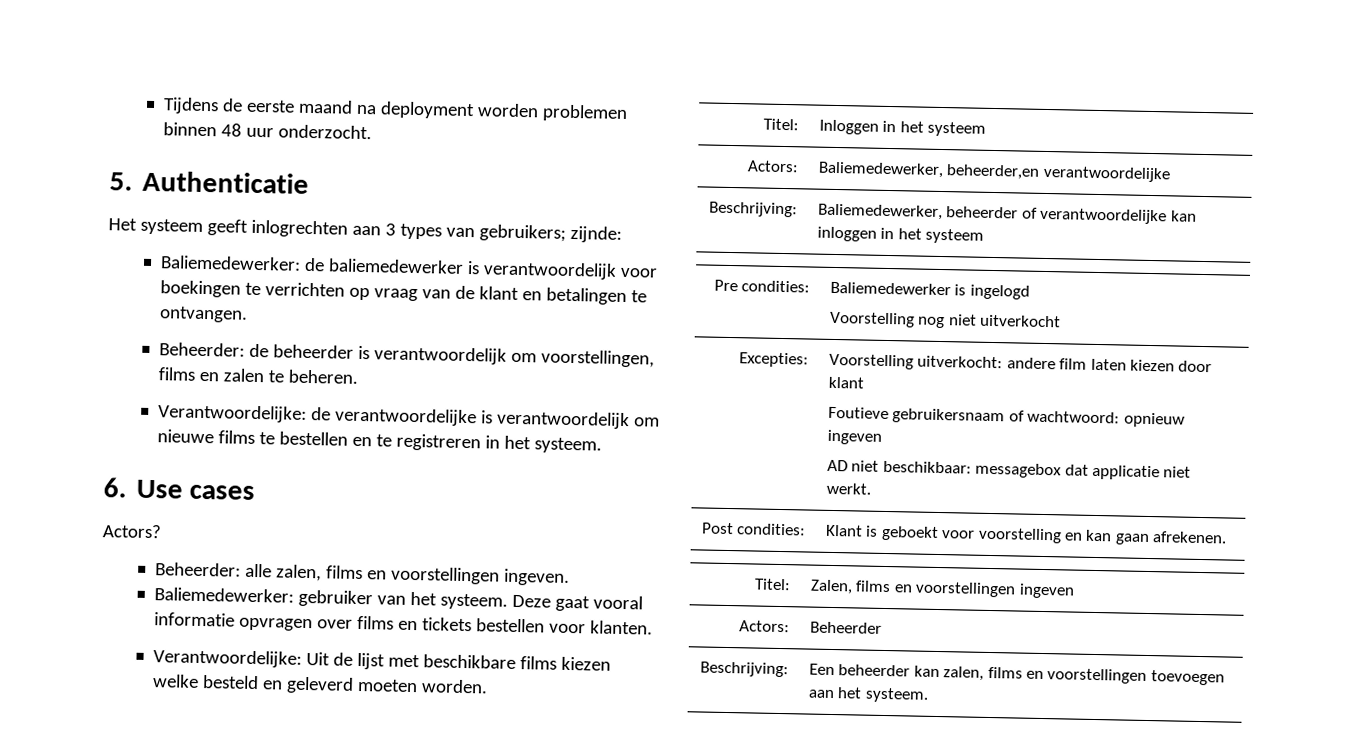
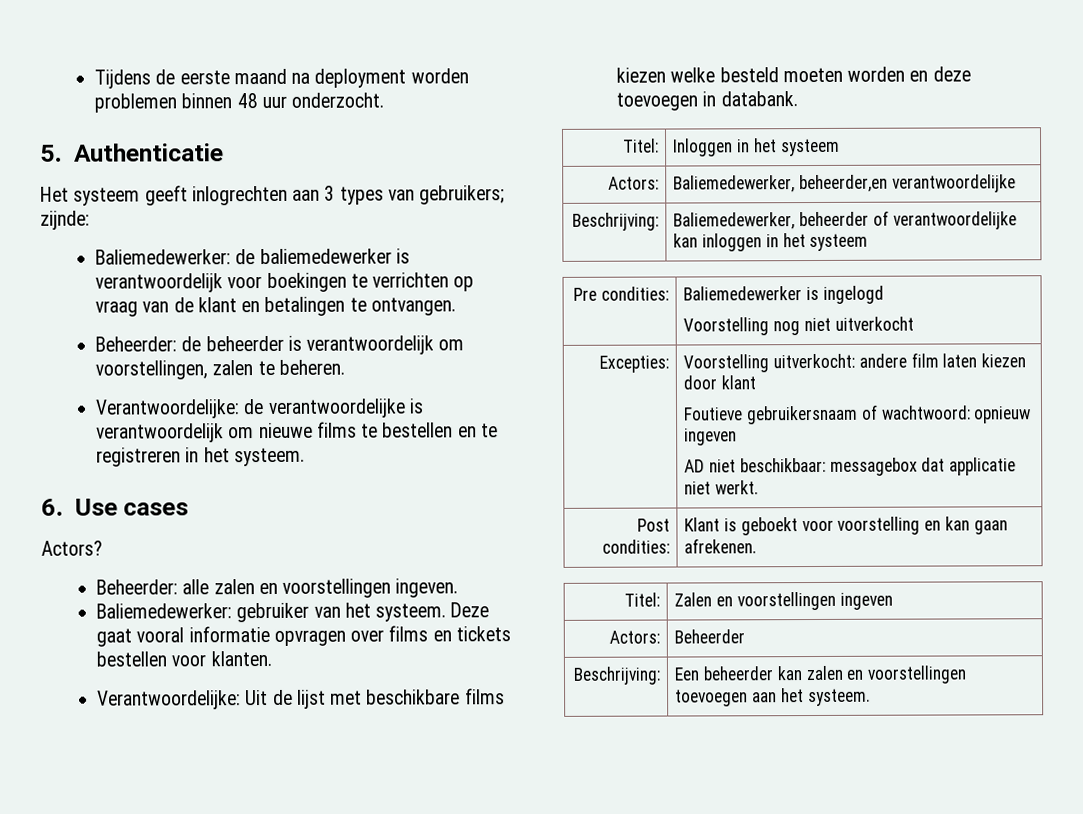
[157,367,219,382] films en -> (208, 370) none
[275,564,363,582] zalen, films -> [213,579,255,595] zalen
[261,676,488,694] en geleverd moeten worden. -> [782,66,971,83] [615,91,798,111] moeten worden en deze toevoegen in databank.
[809,579,892,595] Zalen, films -> [674,592,713,607] Zalen
[943,666,1023,681] zalen, films -> [805,665,844,681] zalen

